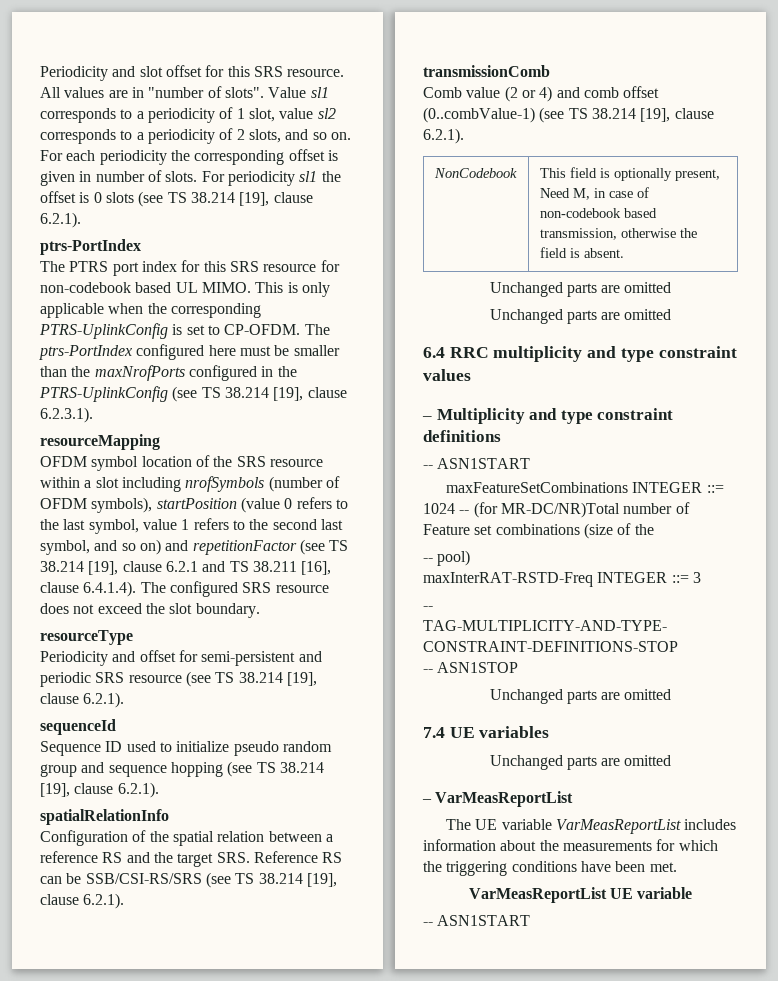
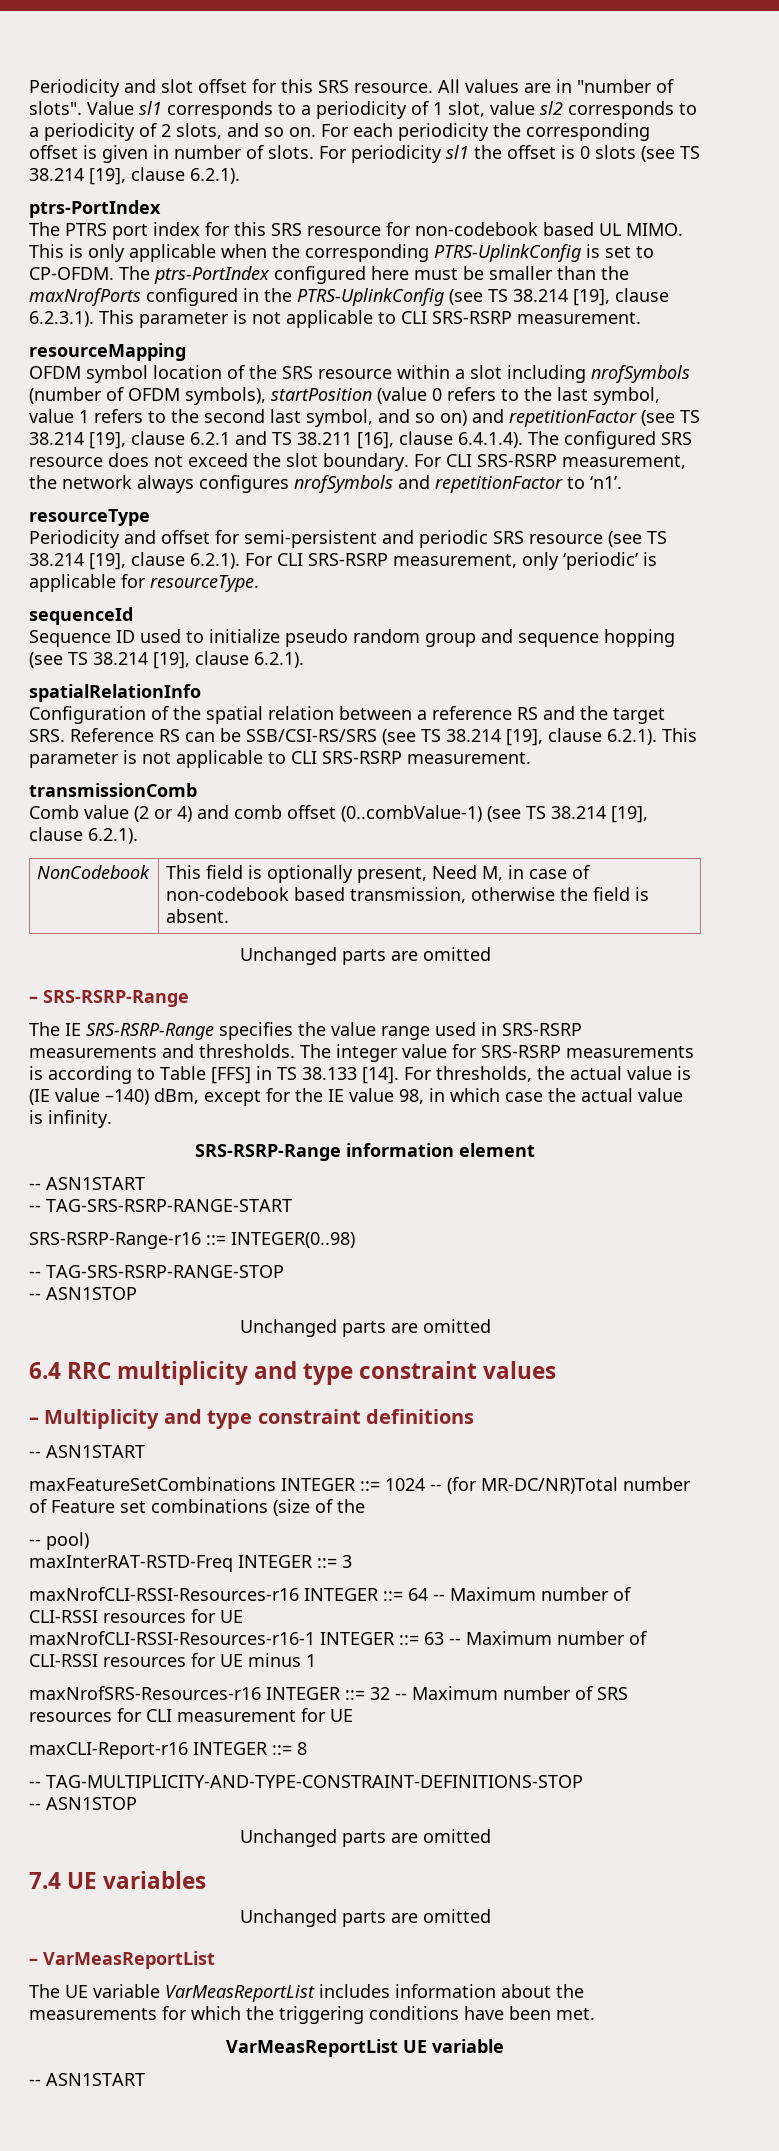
(93, 415) none -> [99,310,641,328] This parameter is not applicable to CLI SRS-RSRP measurement.
(260, 610) none -> [414,454,686,469] [29,475,622,493] For CLI SRS-RSRP measurement, the network always configures nrofSymbols and repetitionFactor to ‘n1’.
(125, 700) none -> [245,552,657,570] [29,574,259,592] For CLI SRS-RSRP measurement, only ‘periodic’ is applicable for resourceType.
(125, 901) none -> [662,728,697,742] [29,750,531,768] This parameter is not applicable to CLI SRS-RSRP measurement.
(672, 287) none -> [29,990,189,1007] [29,1022,582,1040] [29,1044,694,1062] [29,1066,691,1084] [29,1088,683,1106] [29,1110,112,1128] [195,1143,535,1161] [29,1177,145,1190] [29,1199,292,1212] [29,1232,355,1249] [29,1265,284,1278] [29,1287,137,1300] // – SRS-RSRP-Range // The IE SRS-RSRP-Range specifies the value range used in SRS-RSRP measurements and thresholds. The integer value for SRS-RSRP measurements is according to Table [FFS] in TS 38.133 [14]. For thresholds, the actual value is (IE value –140) dBm, except for the IE value 98, in which case the actual value is infinity. // SRS-RSRP-Range information element // -- ASN1START // -- TAG-SRS-RSRP-RANGE-START // SRS-RSRP-Range-r16 ::= INTEGER(0..98) // -- TAG-SRS-RSRP-RANGE-STOP // -- ASN1STOP
(701, 577) none -> [29,1587,631,1601] [29,1609,243,1623] [29,1631,647,1645] [29,1653,316,1667] [29,1686,628,1700] [29,1708,353,1722] [29,1742,307,1759] // maxNrofCLI-RSSI-Resources-r16 INTEGER ::= 64 -- Maximum number of CLI-RSSI resources for UE // maxNrofCLI-RSSI-Resources-r16-1 INTEGER ::= 63 -- Maximum number of CLI-RSSI resources for UE minus 1 // maxNrofSRS-Resources-r16 INTEGER ::= 32 -- Maximum number of SRS resources for CLI measurement for UE // maxCLI-Report-r16 INTEGER ::= 8

